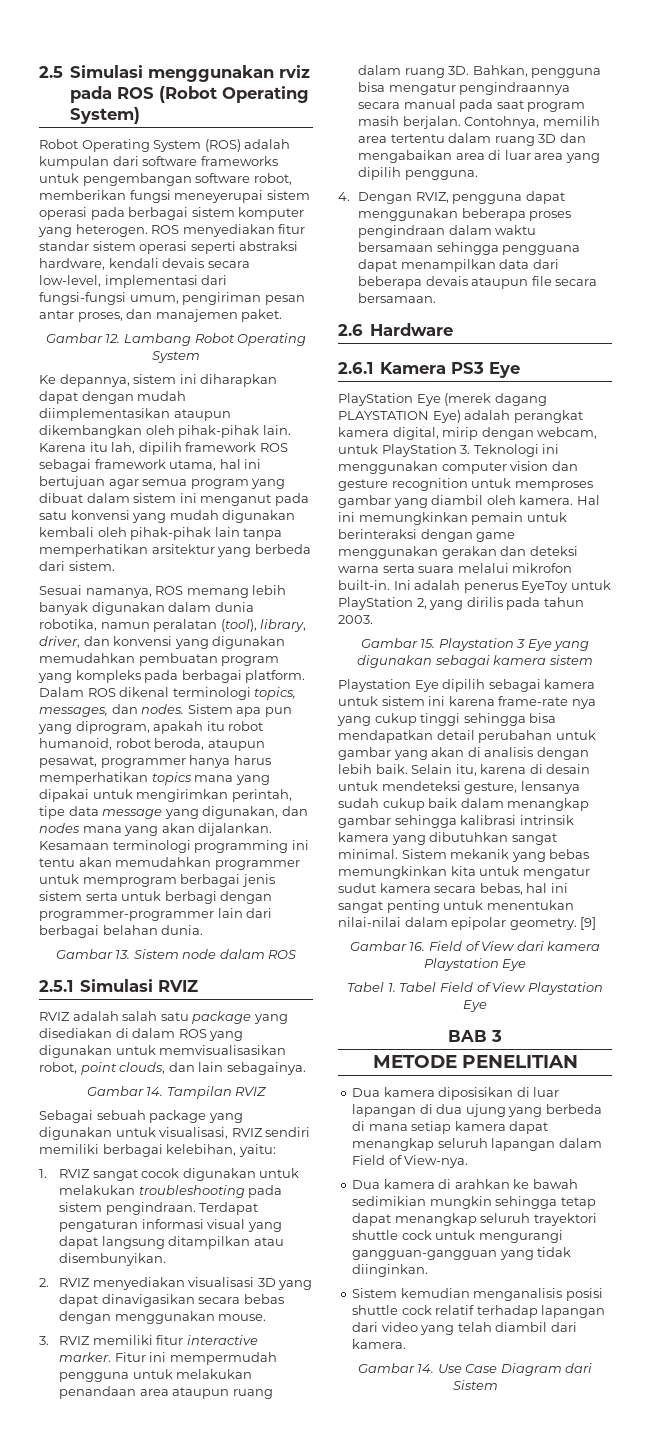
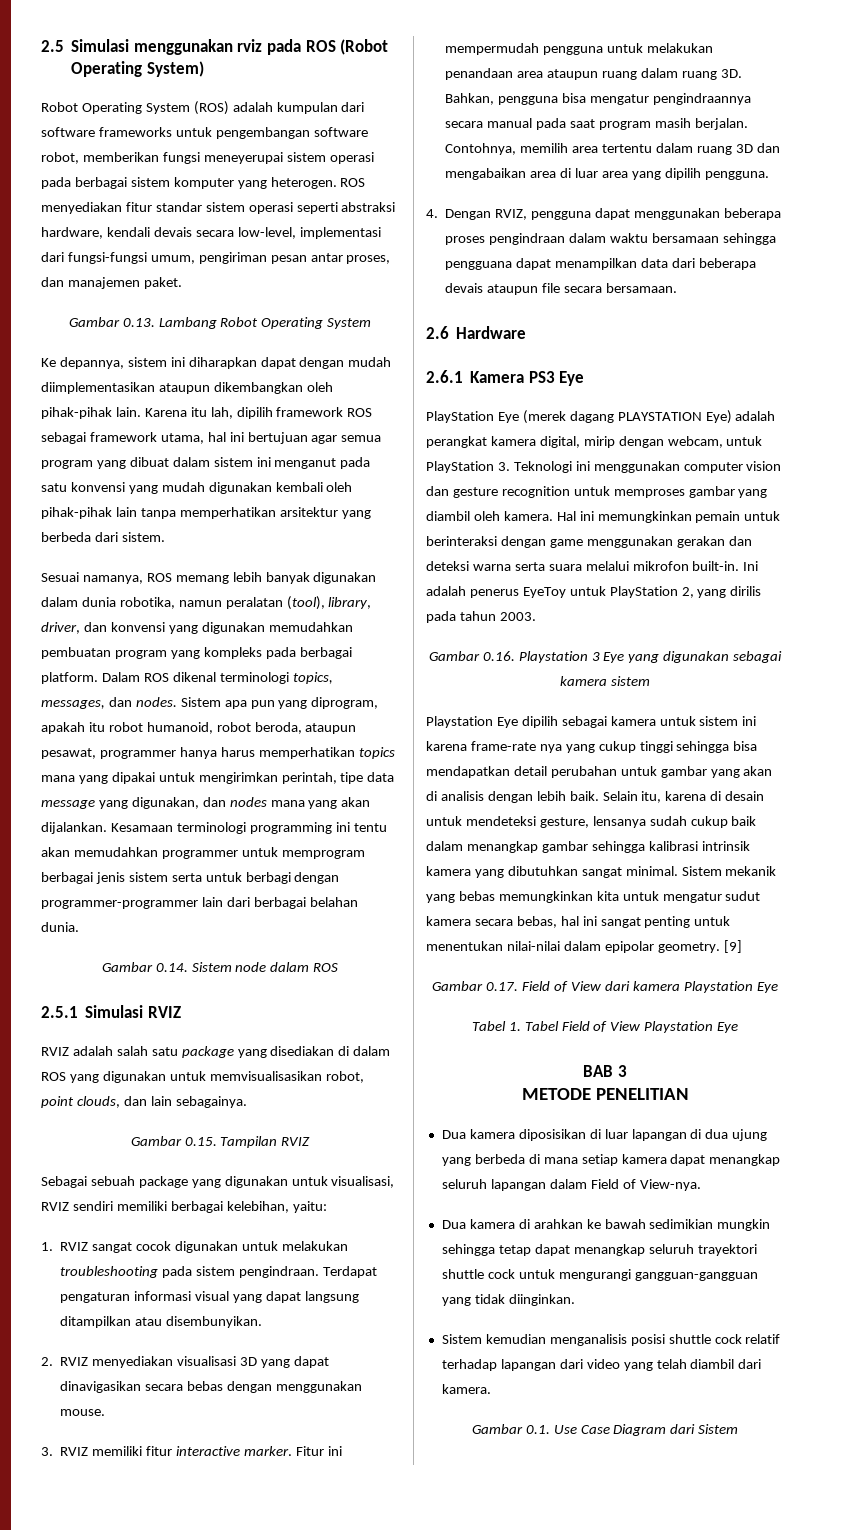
[105,334,121,343] 12. -> [122,318,155,327] 0.13.
[115,950,131,959] 13. -> [155,963,188,972] 0.14.
[146,1087,164,1096] 14. -> [184,1137,217,1146] 0.15.
[420,639,436,648] 15. -> [482,651,515,661] 0.16.
[409,942,426,951] 16. -> [486,982,519,991] 0.17.
[417,1364,435,1373] 14. -> [525,1425,550,1434] 0.1.

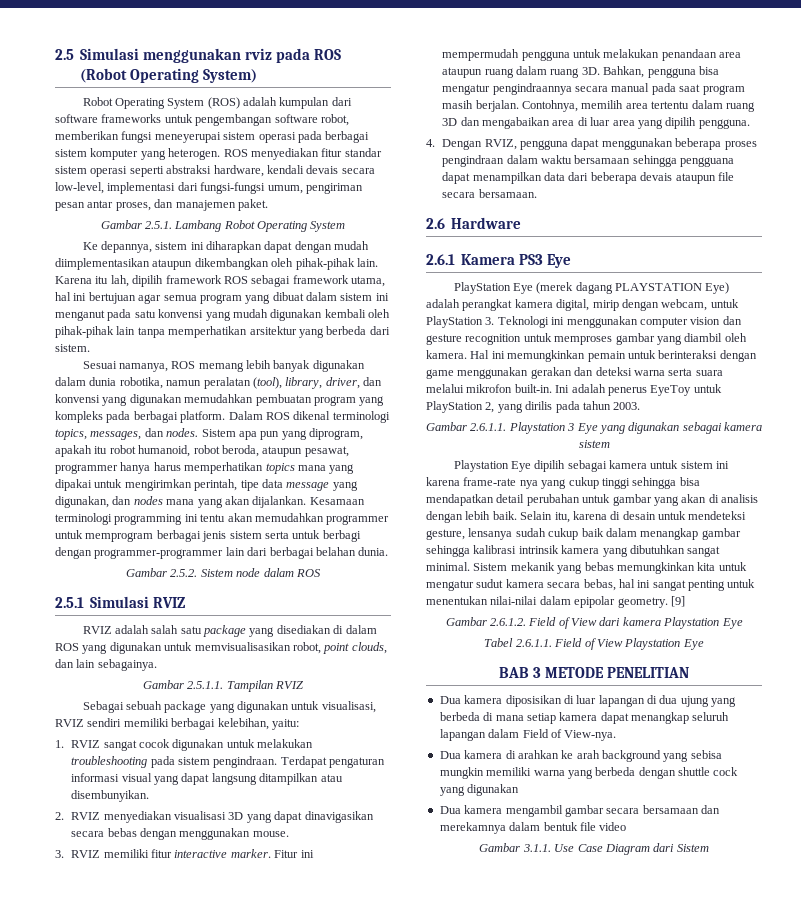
[122,318,155,327] 0.13. -> [144,221,172,229] 2.5.1.
[155,963,188,972] 0.14. -> [170,569,198,577] 2.5.2.
[184,1137,217,1146] 0.15. -> [187,681,224,689] 2.5.1.1.
[482,651,515,661] 0.16. -> [470,423,507,431] 2.6.1.1.
[486,982,519,991] 0.17. -> [489,618,526,626] 2.6.1.2.
[508,1021,559,1031] 1. Tabel -> [515,639,552,647] 2.6.1.1.
(627, 1071) // -> (541, 672) none
[604,1219,771,1231] [441,1244,757,1256] [441,1269,758,1281] [441,1294,575,1306] [441,1334,781,1346] [441,1359,762,1371] [441,1384,491,1394] [471,1424,550,1434] bawah sedimikian mungkin sehingga tetap dapat menangkap seluruh trayektori shuttle cock untuk mengurangi gangguan-gangguan yang tidak diinginkan. // Sistem kemudian menganalisis posisi shuttle cock relatif terhadap lapangan dari video yang telah diambil dari kamera. // Gambar 0.1. -> [576,750,722,762] [439,767,739,779] [439,784,520,796] [439,805,720,817] [439,822,627,834] [479,843,551,852] arah background yang sebisa mungkin memiliki warna yang berbeda dengan shuttle cock yang digunakan // Dua kamera mengambil gambar secara bersamaan dan merekamnya dalam bentuk file video // Gambar 3.1.1.

